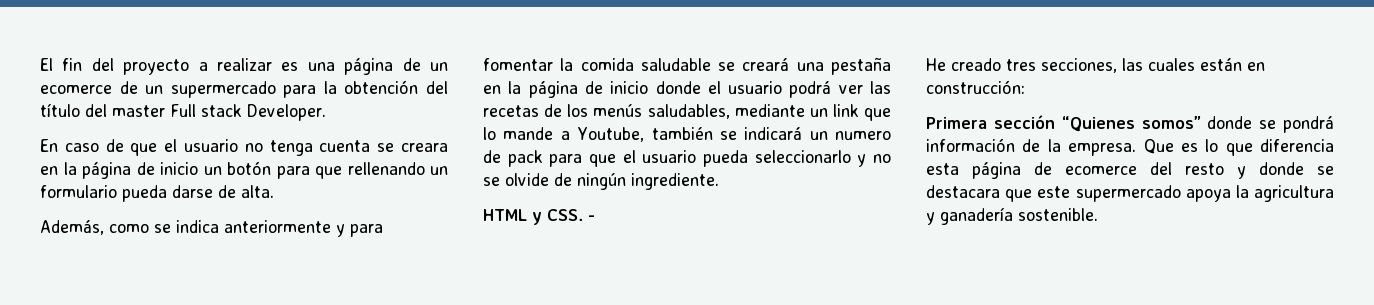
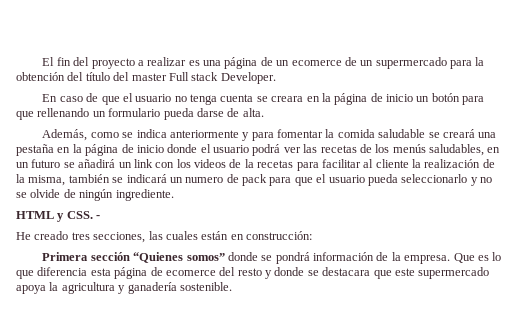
[734,104,891,121] [483,127,645,142] mediante un link que lo mande a Youtube, -> [487,147,501,153] [16,159,495,171] [16,174,66,186] en un futuro se añadirá un link con los videos de la recetas para facilitar al cliente la realización de la misma,

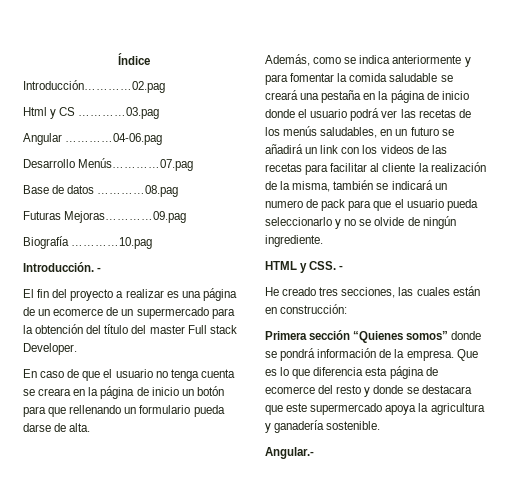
(42, 61) none -> [117,53,150,65] [23,80,165,93] [23,107,160,119] [23,133,163,145] [23,158,194,171] [23,185,179,197] [23,211,187,223] [23,236,153,249] [23,262,102,272] Índice // Introducción…………02.pag // Html y CS …………03.pag // Angular …………04-06.pag // Desarrollo Menús…………07.pag // Base de datos …………08.pag // Futuras Mejoras…………09.pag // Biografía …………10.pag // Introducción. - //
[244,159,254,168] la -> [431,145,447,154] las
(232, 286) none -> [265,447,314,459] // Angular.-

